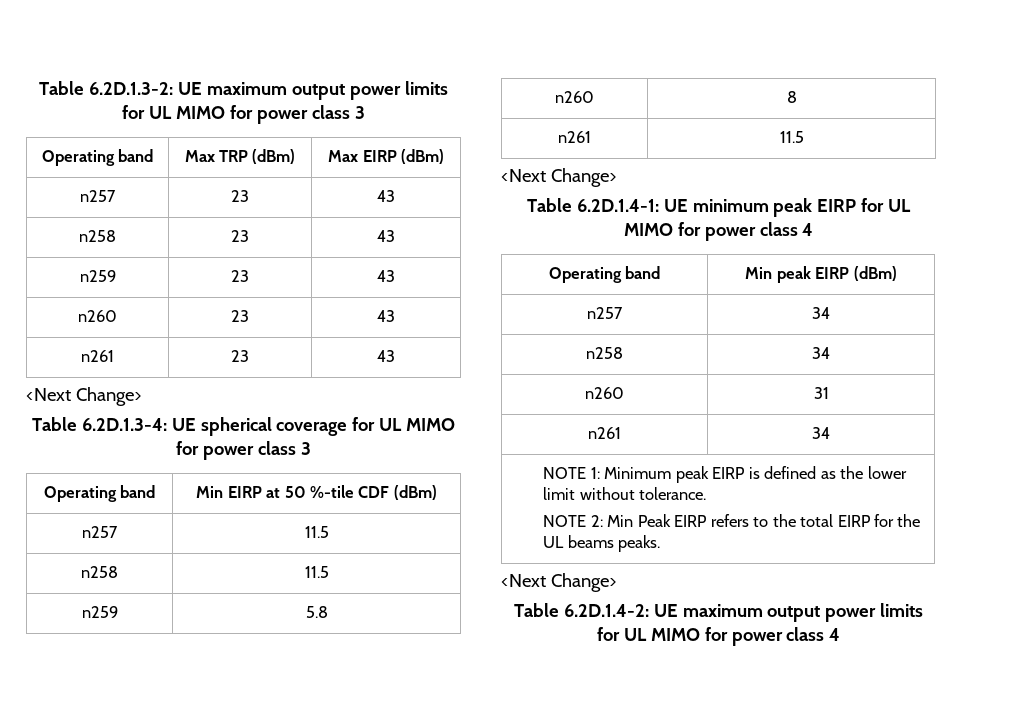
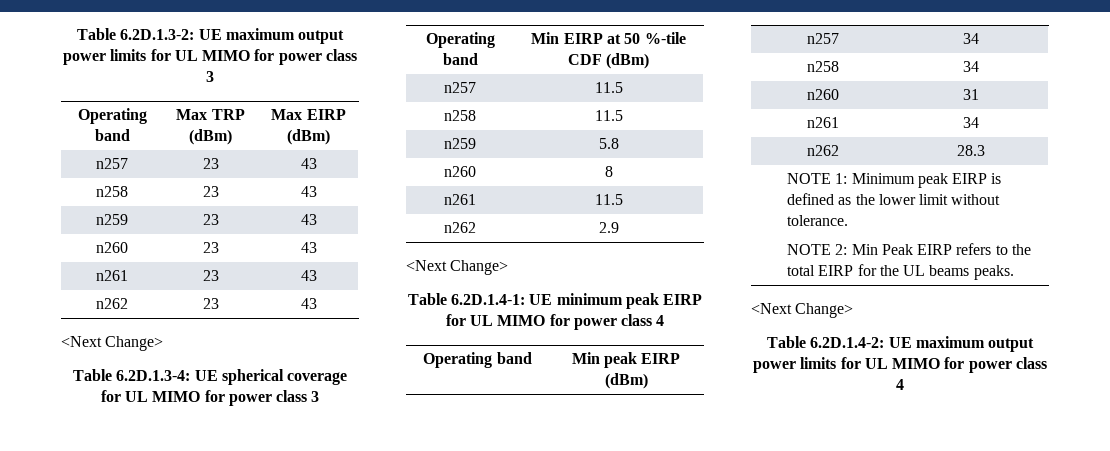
(395, 356) none -> [96,298,128,309] [202,298,219,309] [300,298,317,309] // n262 | 23 | 43
(804, 137) none -> [444,222,476,233] [598,222,619,233] // n262 | 2.9
(830, 433) none -> [806,145,839,156] [957,145,985,156] // n262 | 28.3

